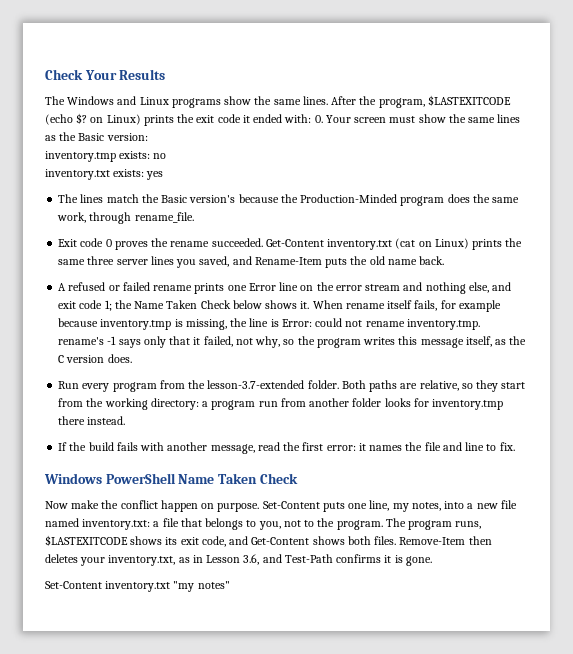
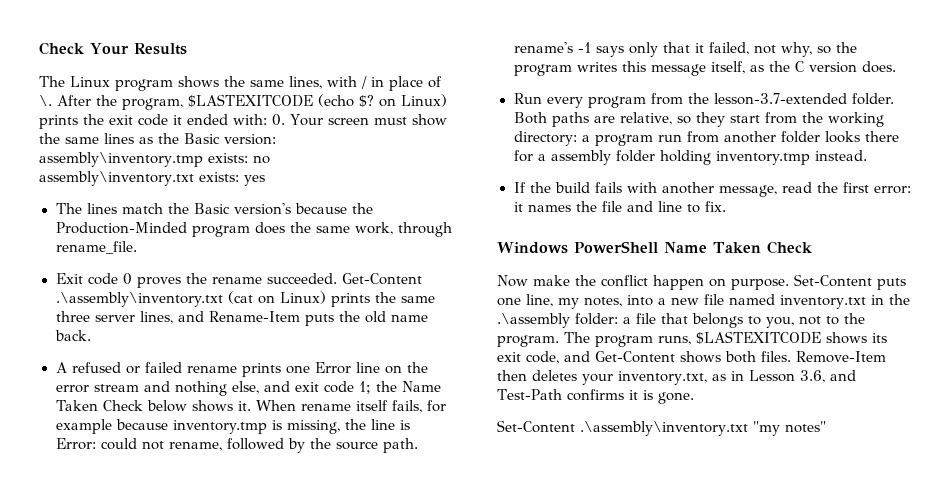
[67,96,328,108] Windows and Linux programs show the same lines. -> [70,76,442,91] [39,95,52,106] Linux program shows the same lines, with / in place of \.
[45,151,116,162] inventory.tmp -> [39,152,203,167] assembly\inventory.tmp
[45,169,110,180] inventory.txt -> [39,171,194,186] assembly\inventory.txt
[327,239,393,250] inventory.txt -> [55,292,224,307] .\assembly\inventory.txt
[150,256,230,268] lines you saved, -> [139,311,173,324] lines,
[365,319,480,330] rename inventory.tmp. -> [168,438,418,453] rename, followed by the source path.
[413,398,504,410] [58,416,86,425] for inventory.tmp there -> [864,131,899,142] [513,150,811,165] there for a assembly folder holding inventory.tmp
[82,519,151,530] inventory.txt: -> [780,294,910,309] [497,313,618,328] inventory.txt in the .\assembly folder:
[105,581,171,592] inventory.txt -> [580,421,748,436] .\assembly\inventory.txt

